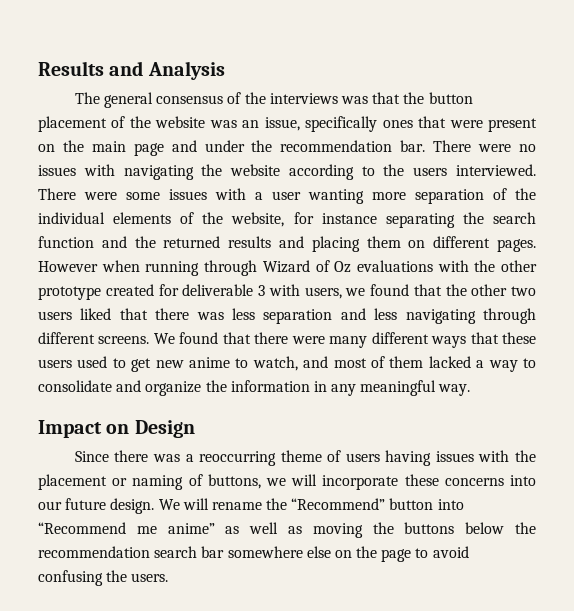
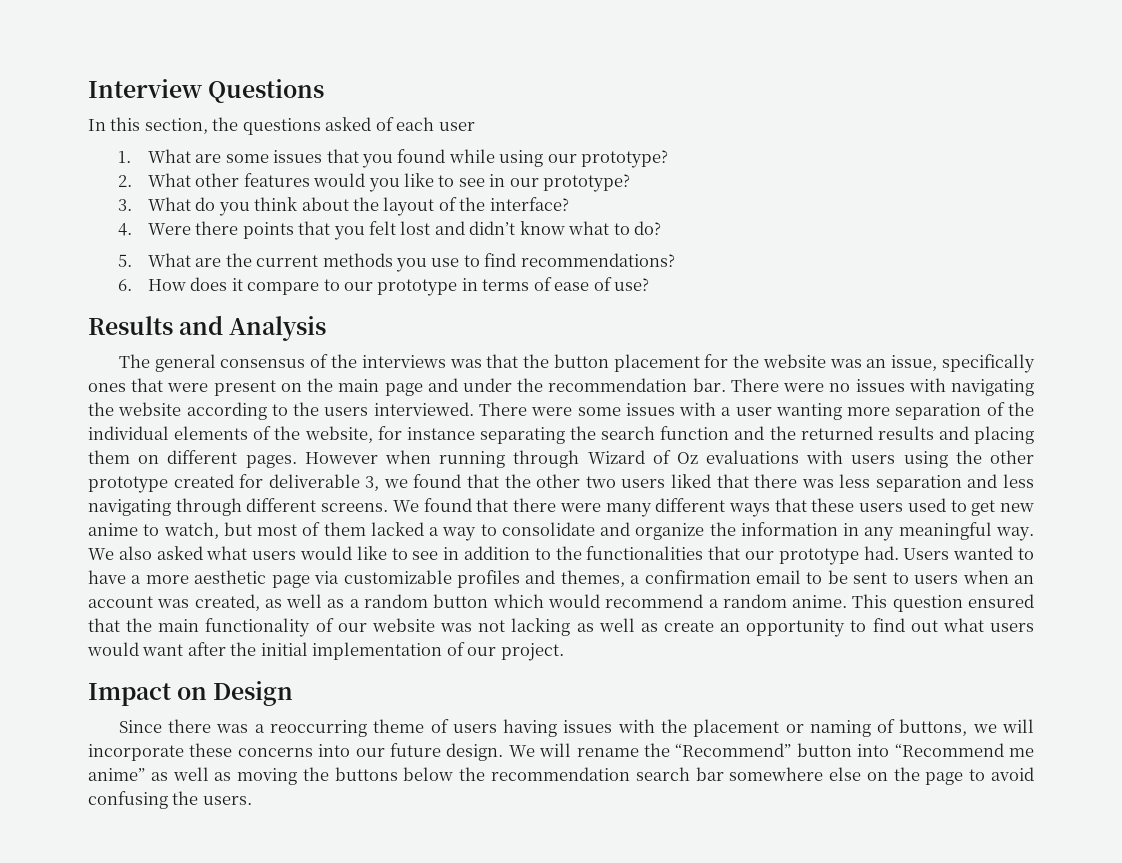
(38, 68) none -> [88,79,325,103] [88,117,475,135] [117,149,669,168] [117,173,631,192] [117,197,569,216] [117,221,662,240] [117,253,675,272] [117,277,650,296] Interview Questions // In this section, the questions asked of each user // 1. What are some issues that you found while using our prototype? // 2. What other features would you like to see in our prototype? // 3. What do you think about the layout of the interface? // 4. Were there points that you felt lost and didn’t know what to do? // 5. What are the current methods you use to find recommendations? // 6. How does it compare to our prototype in terms of ease of use? //
[111,116,126,128] of -> [704,354,729,368] for
(469, 266) none -> [851,451,948,468] users using
[258,284,342,299] 3 with users, -> [365,476,380,491] 3,
[303,356,329,368] and -> [223,522,252,536] but
(471, 390) none -> [88,546,1034,565] [88,570,1035,588] [88,594,1034,612] [88,618,1034,637] [87,642,564,661] We also asked what users would like to see in addition to the functionalities that our prototype had. Users wanted to have a more aesthetic page via customizable profiles and themes, a confirmation email to be sent to users when an account was created, as well as a random button which would recommend a random anime. This question ensured that the main functionality of our website was not lacking as well as create an opportunity to find out what users would want after the initial implementation of our project.

